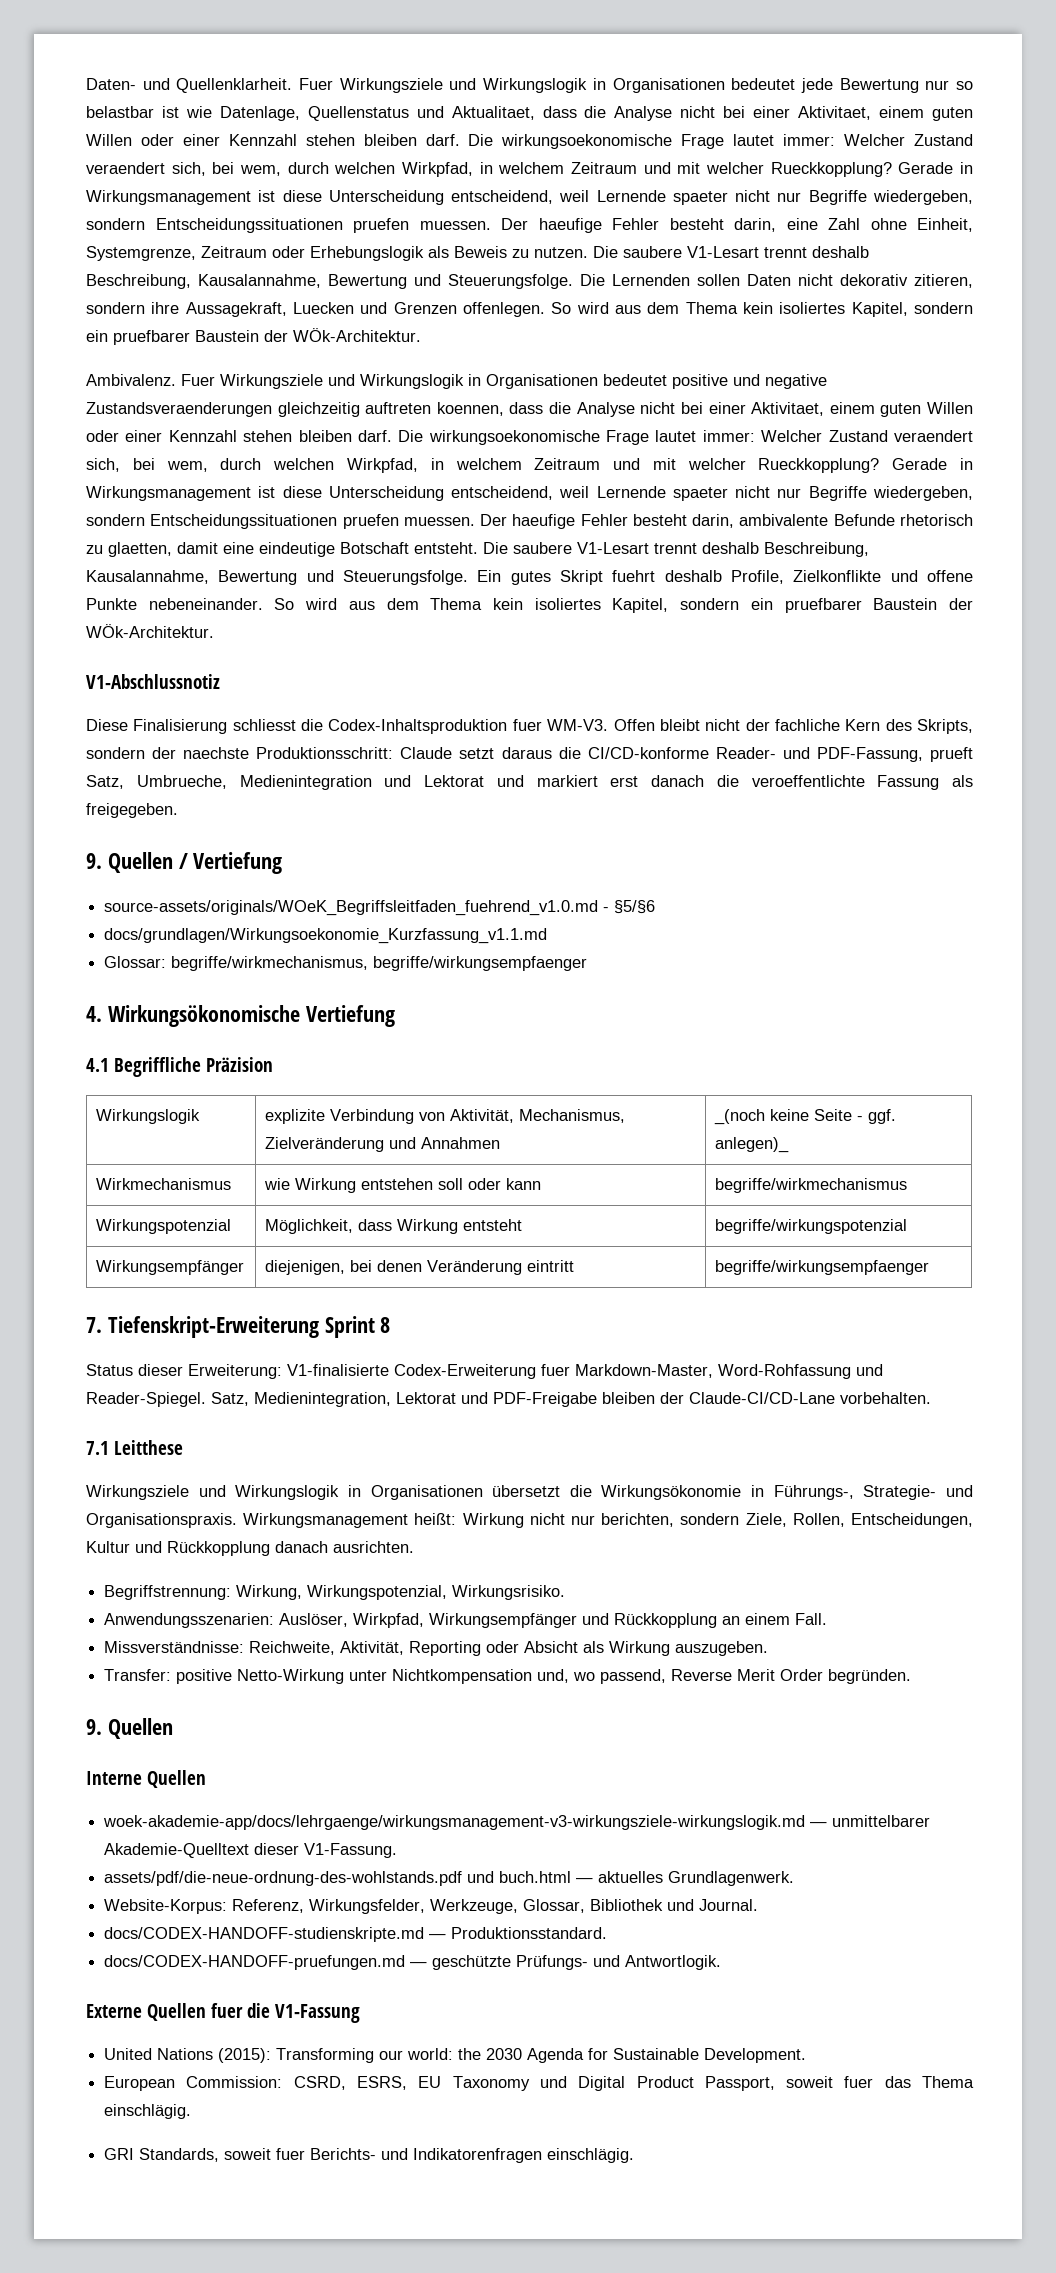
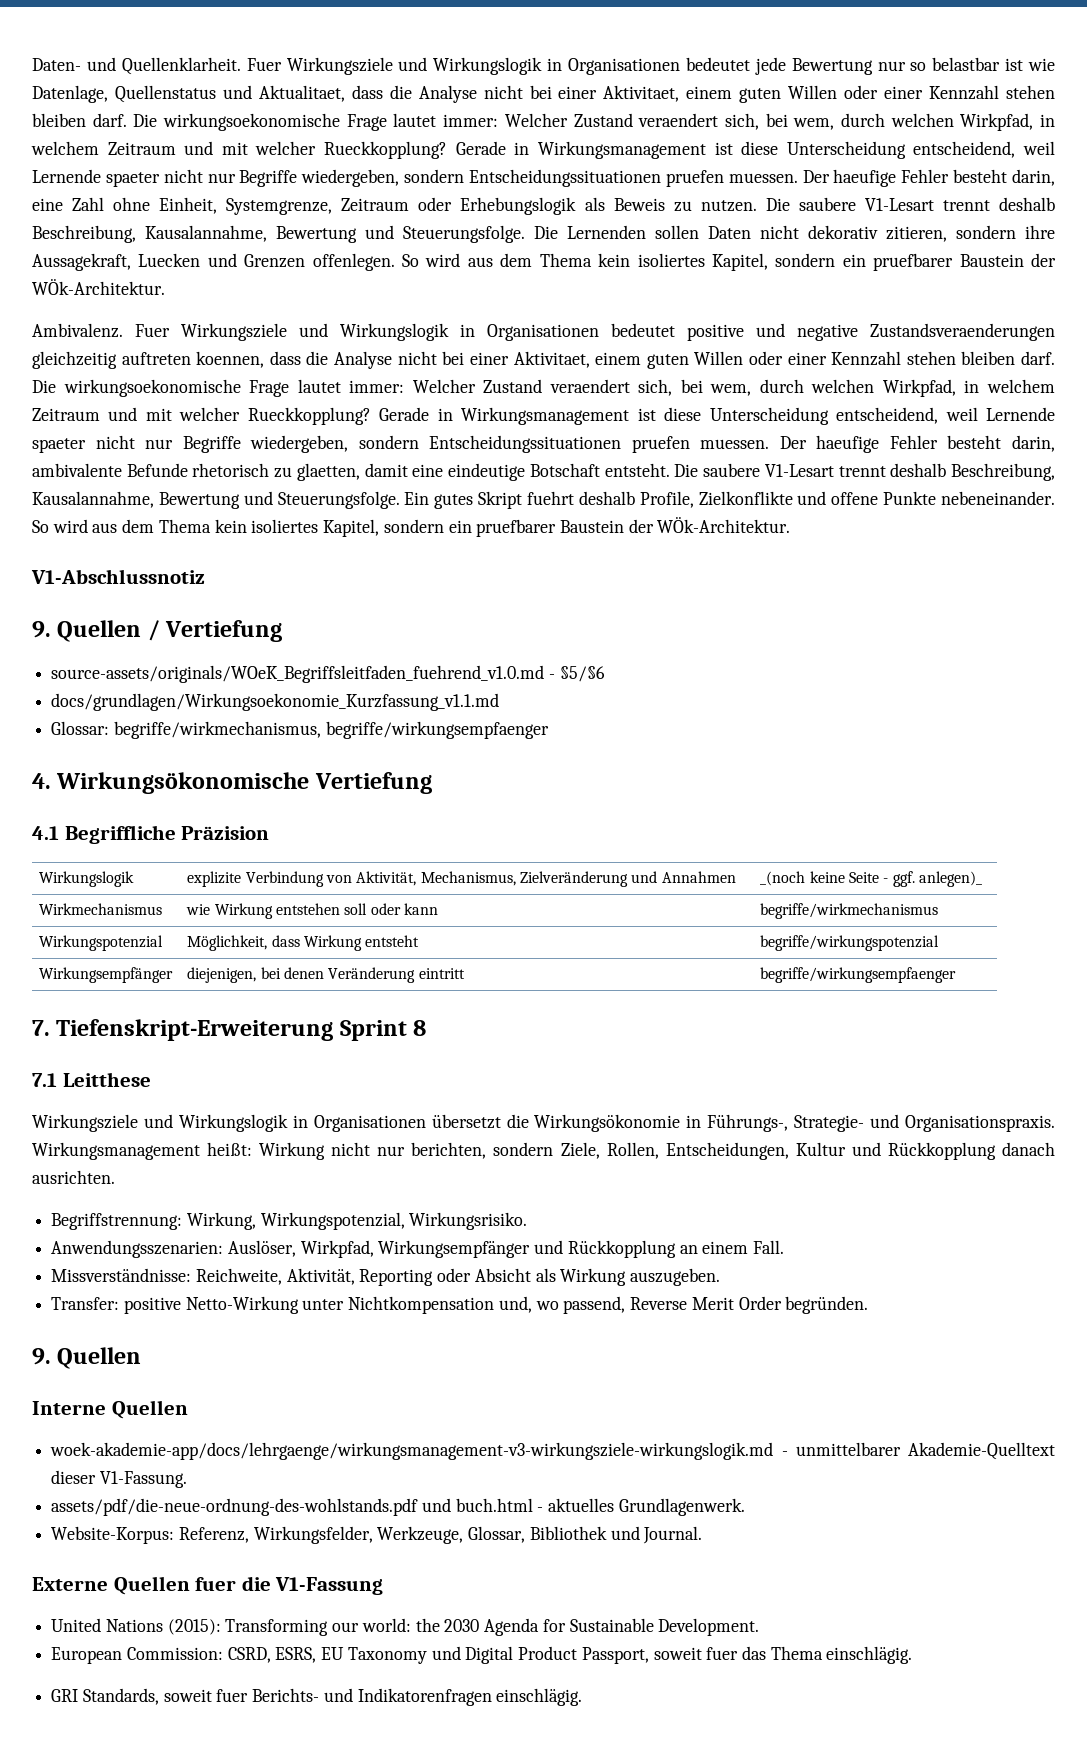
[86,719,974,734] [86,747,973,762] [86,775,973,790] [86,803,178,818] // Diese Finalisierung schliesst die Codex-Inhaltsproduktion fuer WM-V3. Offen bleibt nicht der fachliche Kern des Skripts, sondern der naechste Produktionsschritt: Claude setzt daraus die CI/CD-konforme Reader- und PDF-Fassung, prueft Satz, Umbrueche, Medienintegration und Lektorat und markiert erst danach die veroeffentlichte Fassung als freigegeben. -> (205, 576) none
[86,1364,883,1379] [86,1392,931,1407] // Status dieser Erweiterung: V1-finalisierte Codex-Erweiterung fuer Markdown-Master, Word-Rohfassung und Reader-Spiegel. Satz, Medienintegration, Lektorat und PDF-Freigabe bleiben der Claude-CI/CD-Lane vorbehalten. -> (427, 1028) none
[810,1822,828,1827] — -> [781,1451,788,1456] -
[576,1878,594,1883] — -> [537,1507,544,1512] -
[104,1927,608,1942] [104,1955,722,1970] // docs/CODEX-HANDOFF-studienskripte.md — Produktionsstandard. // docs/CODEX-HANDOFF-pruefungen.md — geschützte Prüfungs- und Antwortlogik. -> (703, 1535) none

